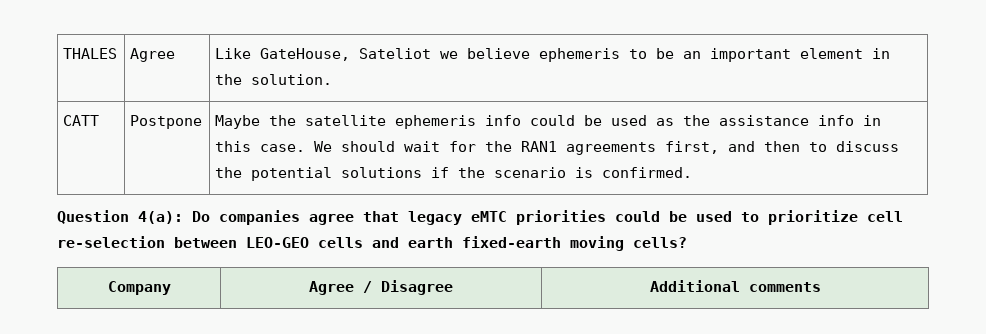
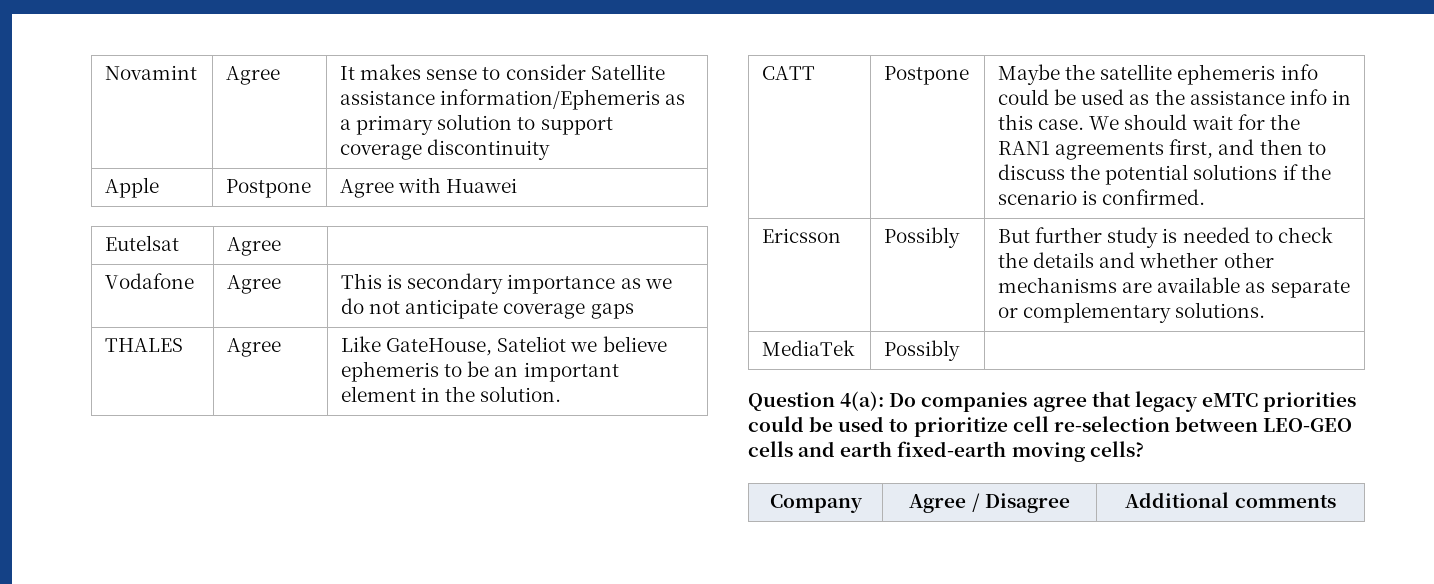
(63, 53) none -> [105,65,198,80] [226,66,281,85] [340,64,665,80] [340,89,686,110] [340,114,613,135] [340,139,551,160] [105,177,160,198] [226,179,312,198] [340,177,518,198] [105,235,180,251] [227,237,282,256] [105,273,195,289] [227,275,282,294] [341,273,672,294] [341,298,634,319] Novamint | Agree | It makes sense to consider Satellite assistance information/Ephemeris as a primary solution to support coverage discontinuity // Apple | Postpone | Agree with Huawei // Eutelsat | Agree | // Vodafone | Agree | This is secondary importance as we do not anticipate coverage gaps //
(693, 172) none -> [762,228,842,243] [884,227,961,248] [998,227,1333,248] [998,252,1274,268] [998,277,1350,298] [998,302,1266,323] [762,340,856,356] [884,340,961,361] // Ericsson | Possibly | But further study is needed to check the details and whether other mechanisms are available as separate or complementary solutions. // MediaTek | Possibly |

